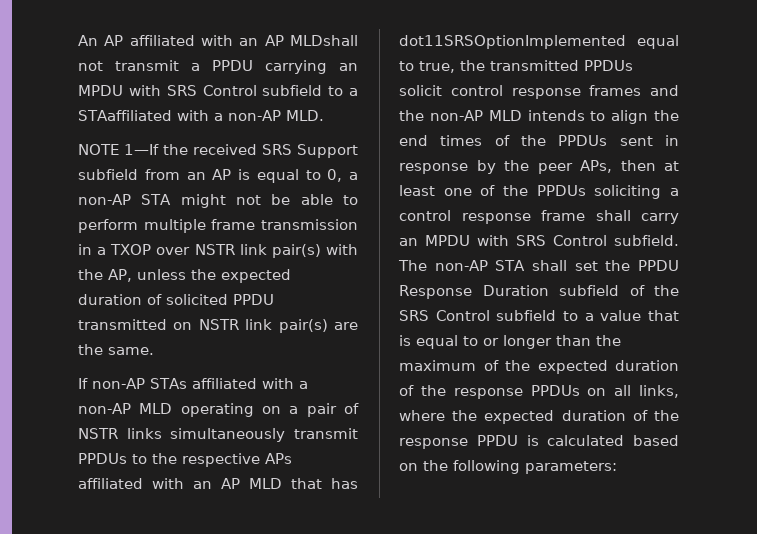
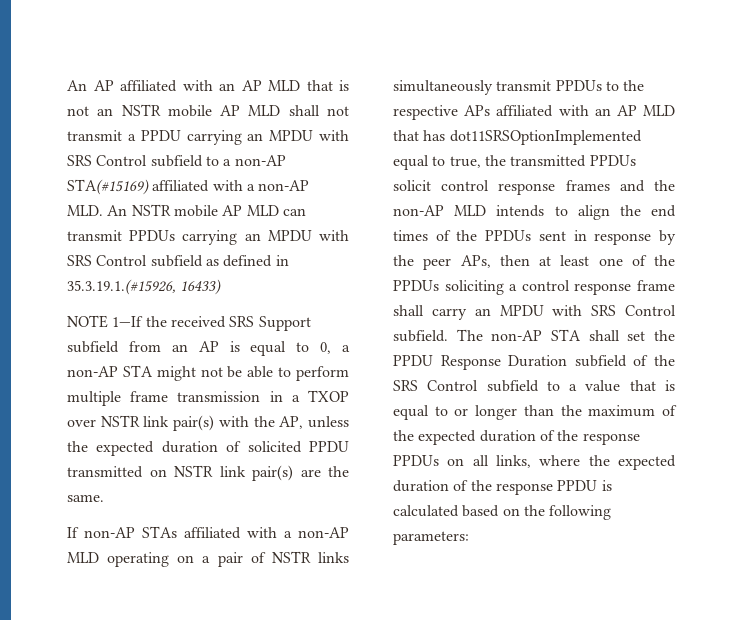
[290,35,358,46] MLDshall -> [268,80,349,91] [67,104,320,117] MLD that is not an NSTR mobile AP MLD shall
[78,110,172,121] STAaffiliated -> [234,155,286,166] [67,179,210,195] non-AP STA(#15169) affiliated
(324, 115) none -> [107,204,306,217] [67,230,349,245] [67,255,289,267] [67,279,222,295] An NSTR mobile AP MLD can transmit PPDUs carrying an MPDU with SRS Control subfield as defined in 35.3.19.1.(#15926, 16433)

